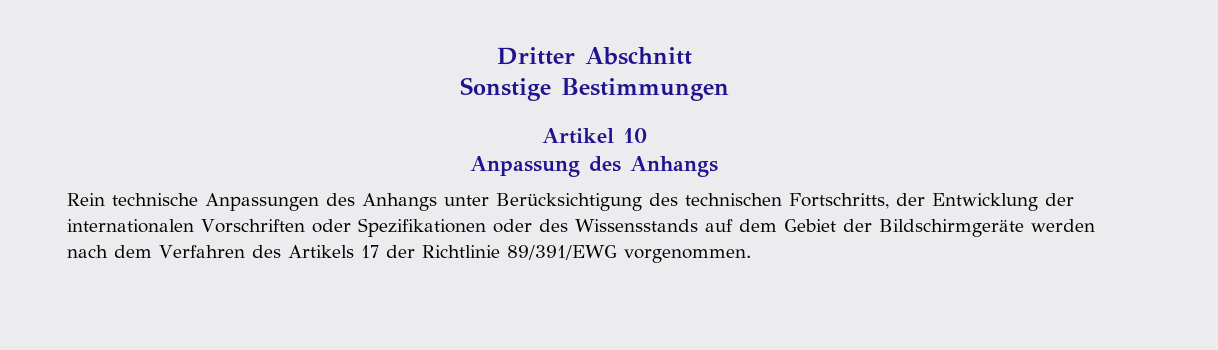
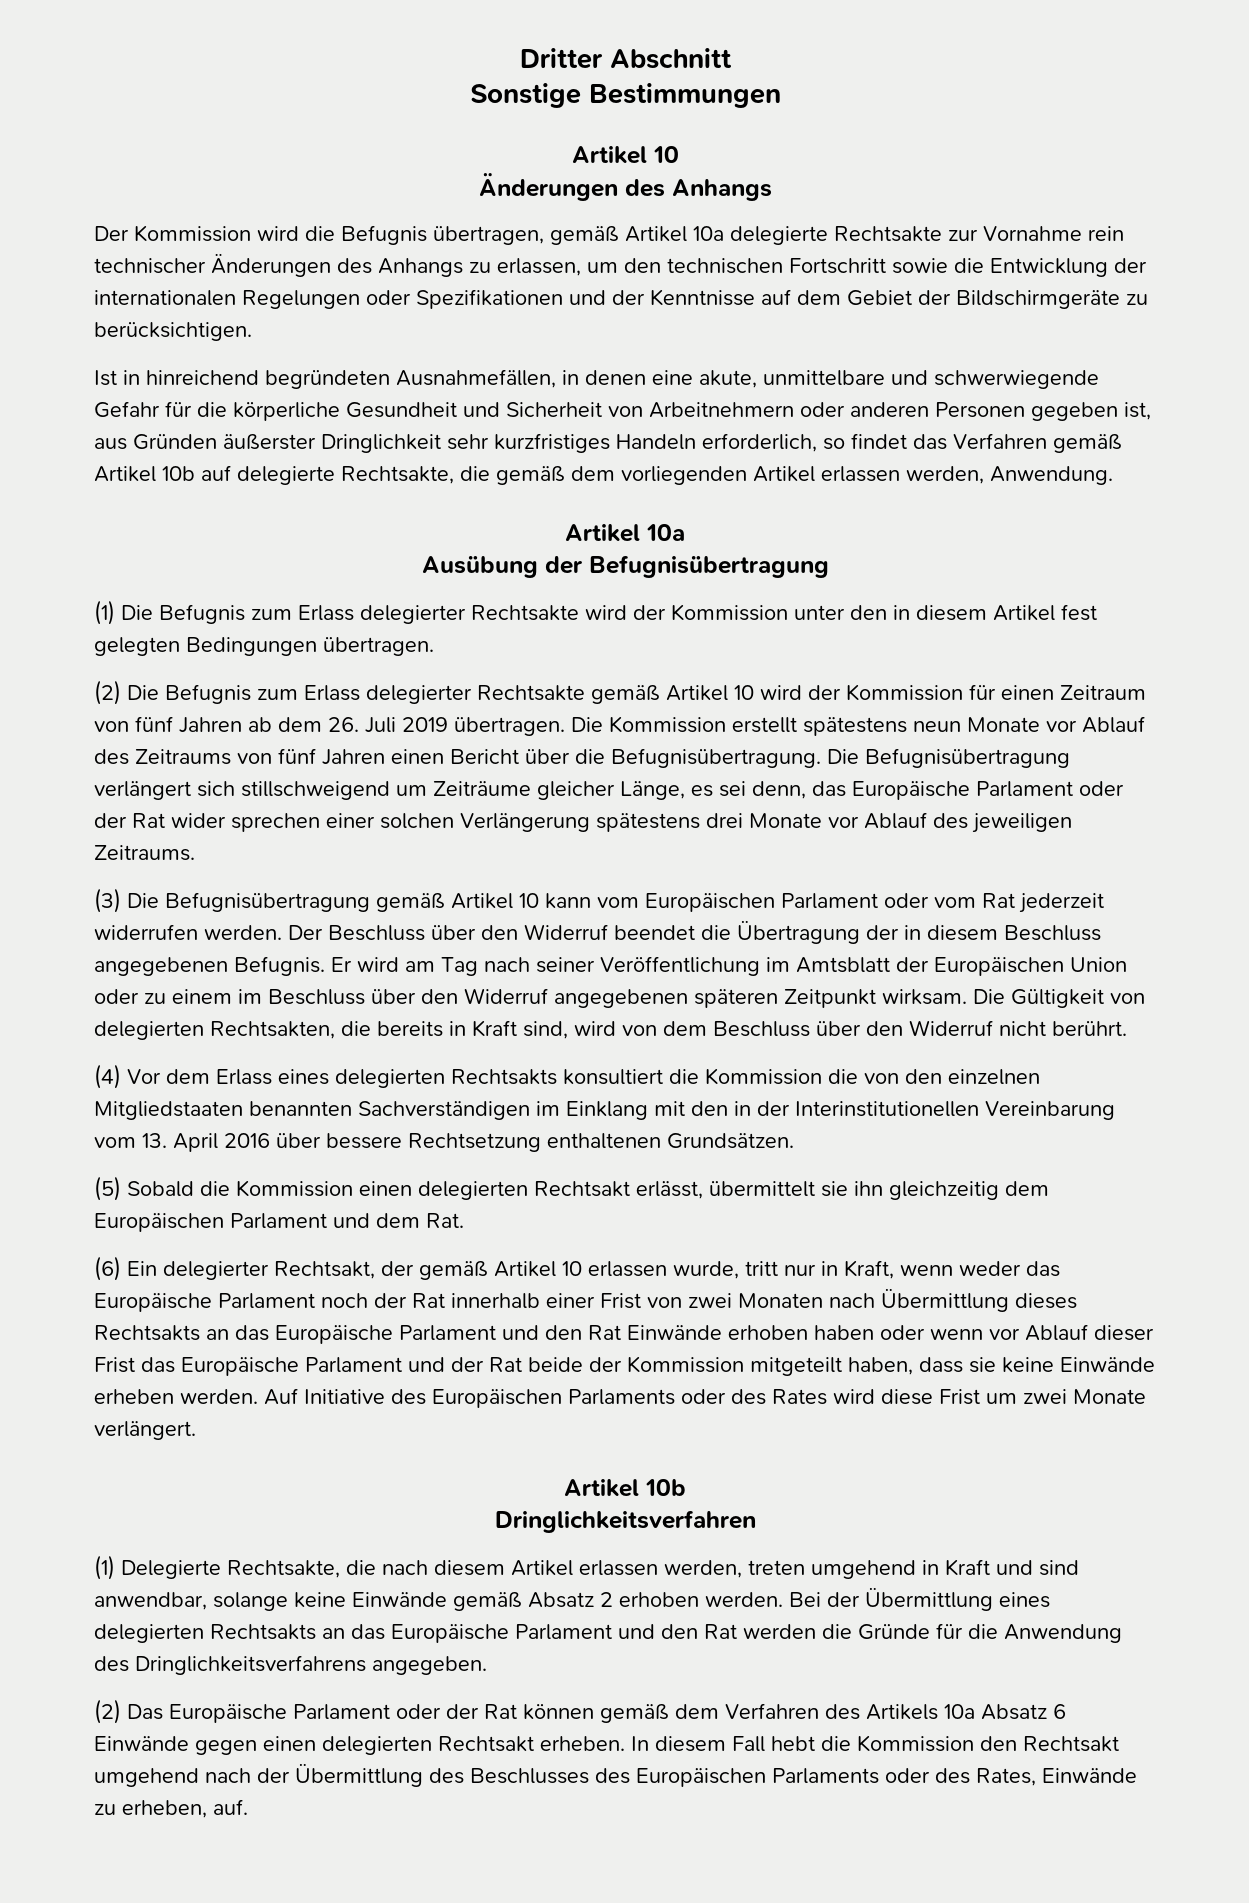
[470,156,580,177] Anpassung -> [478,173,618,201] Änderungen
[67,193,925,211] Rein technische Anpassungen des Anhangs unter Berücksichtigung des technischen Fortschritts, der -> [94,225,1124,245] [94,253,984,277] Der Kommission wird die Befugnis übertragen, gemäß Artikel 10a delegierte Rechtsakte zur Vornahme rein technischer Änderungen des Anhangs zu erlassen, um den technischen Fortschritt sowie die
[201,219,305,233] Vorschriften -> [242,290,360,309] Regelungen
[492,219,698,233] oder des Wissensstands -> [569,289,755,306] und der Kenntnisse
[1030,219,1095,232] [67,245,751,263] werden nach dem Verfahren des Artikels 17 der Richtlinie 89/391/EWG vorgenommen. -> [1126,294,1148,305] [94,322,252,341] [94,369,1099,389] [94,401,1151,421] [94,433,1122,453] [94,465,1113,485] [565,524,685,542] [421,555,829,578] [94,600,1097,625] [94,637,434,656] [94,680,1146,705] [94,716,1145,736] [94,748,1070,768] [94,781,1124,800] [94,812,1072,833] [94,845,195,861] [94,888,1104,913] [94,920,1101,944] [94,956,1127,976] [94,988,1145,1008] [94,1020,1127,1040] [94,1064,1040,1089] [94,1101,1115,1120] [94,1133,794,1152] [94,1176,1049,1201] [94,1213,464,1232] [94,1256,1060,1281] [94,1288,1077,1312] [94,1324,1154,1344] [94,1356,1155,1376] [94,1388,1146,1408] [94,1421,196,1440] [564,1479,686,1497] [494,1510,756,1533] [94,1555,1079,1580] [94,1587,1050,1611] [94,1623,1122,1643] [94,1655,487,1675] [94,1699,1066,1724] [94,1735,1119,1755] [94,1763,1137,1787] [94,1799,248,1818] zu berücksichtigen. // Ist in hinreichend begründeten Ausnahmefällen, in denen eine akute, unmittelbare und schwerwiegende Gefahr für die körperliche Gesundheit und Sicherheit von Arbeitnehmern oder anderen Personen gegeben ist, aus Gründen äußerster Dringlichkeit sehr kurzfristiges Handeln erforderlich, so findet das Verfahren gemäß Artikel 10b auf delegierte Rechtsakte, die gemäß dem vorliegenden Artikel erlassen werden, Anwendung. // Artikel 10a // Ausübung der Befugnisübertragung // (1) Die Befugnis zum Erlass delegierter Rechtsakte wird der Kommission unter den in diesem Artikel fest gelegten Bedingungen übertragen. // (2) Die Befugnis zum Erlass delegierter Rechtsakte gemäß Artikel 10 wird der Kommission für einen Zeitraum von fünf Jahren ab dem 26. Juli 2019 übertragen. Die Kommission erstellt spätestens neun Monate vor Ablauf des Zeitraums von fünf Jahren einen Bericht über die Befugnisübertragung. Die Befugnisübertragung verlängert sich stillschweigend um Zeiträume gleicher Länge, es sei denn, das Europäische Parlament oder der Rat wider sprechen einer solchen Verlängerung spätestens drei Monate vor Ablauf des jeweiligen Zeitraums. // (3) Die Befugnisübertragung gemäß Artikel 10 kann vom Europäischen Parlament oder vom Rat jederzeit widerrufen werden. Der Beschluss über den Widerruf beendet die Übertragung der in diesem Beschluss angegebenen Befugnis. Er wird am Tag nach seiner Veröffentlichung im Amtsblatt der Europäischen Union oder zu einem im Beschluss über den Widerruf angegebenen späteren Zeitpunkt wirksam. Die Gültigkeit von delegierten Rechtsakten, die bereits in Kraft sind, wird von dem Beschluss über den Widerruf nicht berührt. // (4) Vor dem Erlass eines delegierten Rechtsakts konsultiert die Kommission die von den einzelnen Mitgliedstaaten benannten Sachverständigen im Einklang mit den in der Interinstitutionellen Vereinbarung vom 13. April 2016 über bessere Rechtsetzung enthaltenen Grundsätzen. // (5) Sobald die Kommission einen delegierten Rechtsakt erlässt, übermittelt sie ihn gleichzeitig dem Europäischen Parlament und dem Rat. // (6) Ein delegierter Rechtsakt, der gemäß Artikel 10 erlassen wurde, tritt nur in Kraft, wenn weder das Europäische Parlament noch der Rat innerhalb einer Frist von zwei Monaten nach Übermittlung dieses Rechtsakts an das Europäische Parlament und den Rat Einwände erhoben haben oder wenn vor Ablauf dieser Frist das Europäische Parlament und der Rat beide der Kommission mitgeteilt haben, dass sie keine Einwände erheben werden. Auf Initiative des Europäischen Parlaments oder des Rates wird diese Frist um zwei Monate verlängert. // Artikel 10b // Dringlichkeitsverfahren // (1) Delegierte Rechtsakte, die nach diesem Artikel erlassen werden, treten umgehend in Kraft und sind anwendbar, solange keine Einwände gemäß Absatz 2 erhoben werden. Bei der Übermittlung eines delegierten Rechtsakts an das Europäische Parlament und den Rat werden die Gründe für die Anwendung des Dringlichkeitsverfahrens angegeben. // (2) Das Europäische Parlament oder der Rat können gemäß dem Verfahren des Artikels 10a Absatz 6 Einwände gegen einen delegierten Rechtsakt erheben. In diesem Fall hebt die Kommission den Rechtsakt umgehend nach der Übermittlung des Beschlusses des Europäischen Parlaments oder des Rates, Einwände zu erheben, auf.

